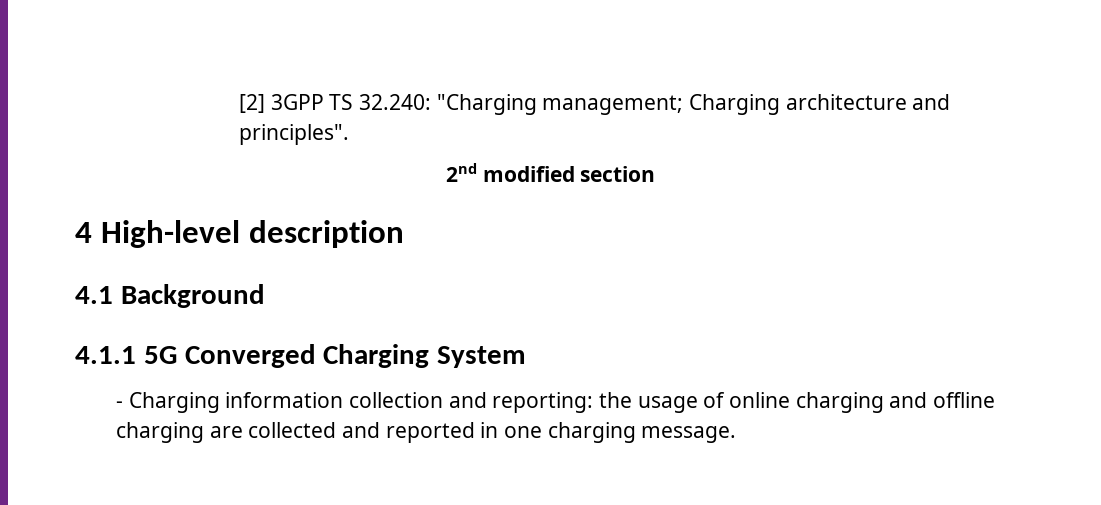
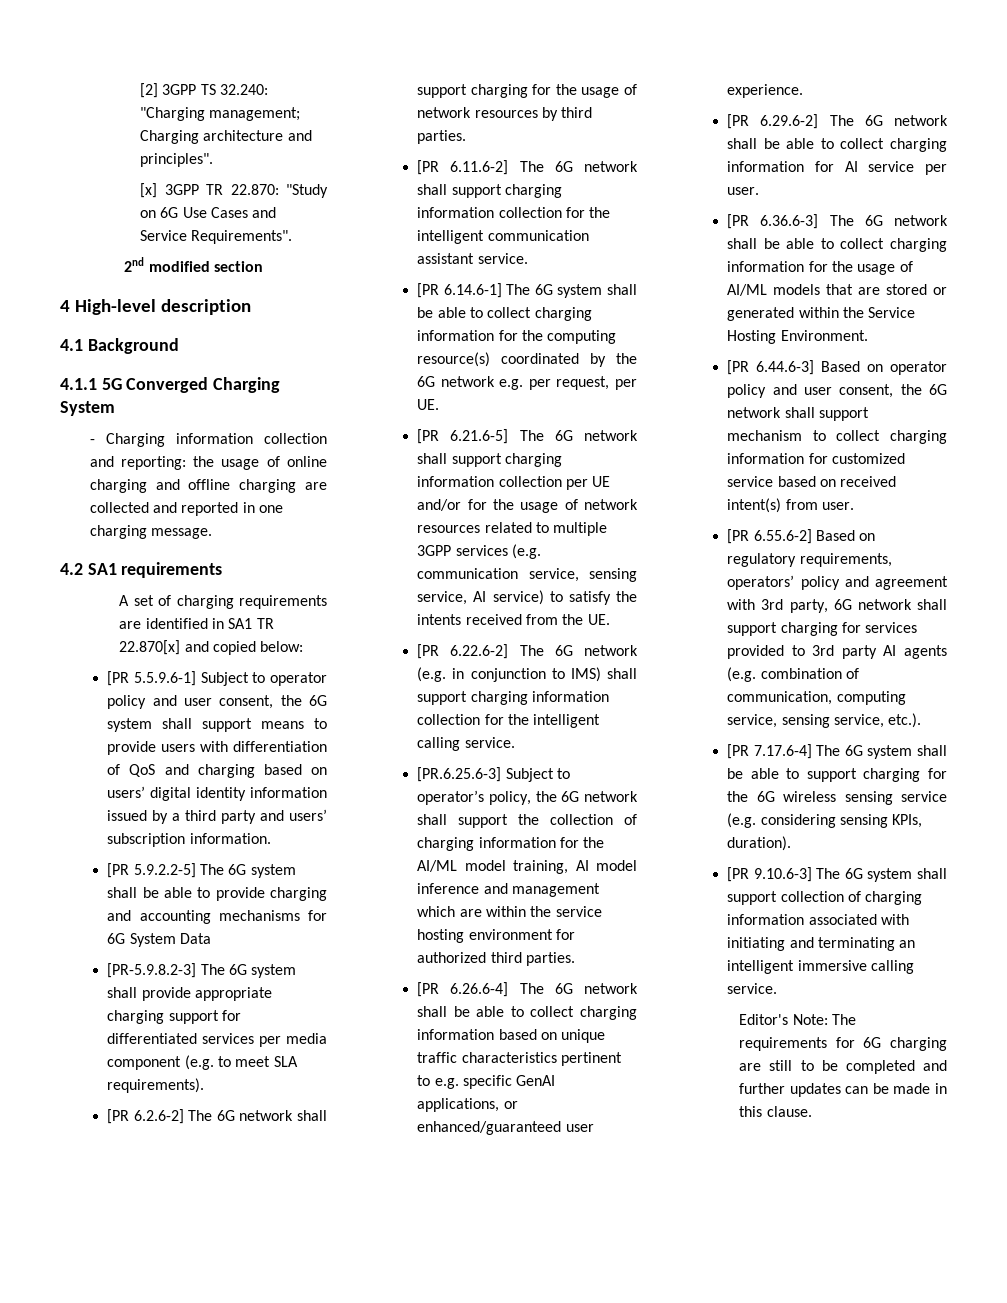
(349, 134) none -> [140,183,328,198] [140,207,277,218] [140,230,293,244] // [x] 3GPP TR 22.870: "Study on 6G Use Cases and Service Requirements".
(737, 434) none -> [60,562,223,578] [119,595,327,609] [119,618,274,629] [119,640,304,655] [107,671,327,686] [107,695,327,709] [107,718,327,732] [107,741,328,755] [107,764,327,778] [107,786,328,801] [107,809,327,824] [107,833,271,847] [107,863,296,878] [107,887,327,901] [107,910,327,924] [107,933,211,947] [107,963,297,978] [107,987,272,1001] [107,1010,241,1024] [107,1033,327,1047] [107,1055,298,1070] [107,1078,205,1093] [107,1109,327,1124] [417,84,637,98] [417,107,593,121] [417,130,467,144] [417,160,638,175] [417,184,562,198] [417,207,611,218] [417,230,589,244] [417,253,528,264] [417,283,637,298] [417,307,592,321] [417,330,617,344] [417,352,637,367] [417,376,637,390] [417,399,440,410] [417,429,638,444] [417,453,562,467] [417,476,611,490] [417,499,638,513] [417,522,608,536] [417,544,541,559] [417,568,637,582] [417,590,637,605] [417,614,610,625] [417,644,638,659] [417,667,637,682] [417,691,609,705] [417,714,601,728] [417,737,515,751] [417,767,570,782] [417,790,638,805] [417,814,637,828] [417,837,605,851] [417,860,637,874] [417,883,600,897] [417,906,602,917] [417,929,575,943] [417,952,575,966] [417,982,638,997] [417,1006,637,1020] [417,1029,606,1043] [417,1052,622,1066] [417,1075,556,1089] [417,1098,518,1112] [417,1121,594,1135] [727,84,804,98] [727,114,948,129] [727,138,947,152] [727,161,947,175] [727,187,760,195] [727,214,948,229] [727,238,947,252] [727,261,913,275] [727,284,947,296] [727,307,916,321] [727,330,868,344] [727,360,947,375] [727,384,947,398] [727,407,869,421] [727,430,947,444] [727,453,905,464] [727,476,897,487] [727,498,854,513] [727,529,876,544] [727,553,892,567] [727,575,948,590] [727,599,947,613] [727,622,918,636] [727,645,947,659] [727,667,859,682] [727,691,906,705] [727,713,922,728] [727,744,947,759] [727,768,947,782] [727,791,947,805] [727,813,923,828] [727,836,792,851] [727,867,947,882] [727,891,923,905] [727,914,909,925] [727,937,916,951] [727,960,914,974] [727,983,778,994] [739,1014,856,1025] [739,1037,947,1051] [739,1060,947,1074] [739,1083,947,1097] [739,1106,812,1117] // 4.2 SA1 requirements // A set of charging requirements are identified in SA1 TR 22.870[x] and copied below: // [PR 5.5.9.6-1] Subject to operator policy and user consent, the 6G system shall support means to provide users with differentiation of QoS and charging based on users’ digital identity information issued by a third party and users’ subscription information. // [PR 5.9.2.2-5] The 6G system shall be able to provide charging and accounting mechanisms for 6G System Data // [PR-5.9.8.2-3] The 6G system shall provide appropriate charging support for differentiated services per media component (e.g. to meet SLA requirements). // [PR 6.2.6-2] The 6G network shall support charging for the usage of network resources by third parties. // [PR 6.11.6-2] The 6G network shall support charging information collection for the intelligent communication assistant service. // [PR 6.14.6-1] The 6G system shall be able to collect charging information for the computing resource(s) coordinated by the 6G network e.g. per request, per UE. // [PR 6.21.6-5] The 6G network shall support charging information collection per UE and/or for the usage of network resources related to multiple 3GPP services (e.g. communication service, sensing service, AI service) to satisfy the intents received from the UE. // [PR 6.22.6-2] The 6G network (e.g. in conjunction to IMS) shall support charging information collection for the intelligent calling service. // [PR.6.25.6-3] Subject to operator’s policy, the 6G network shall support the collection of charging information for the AI/ML model training, AI model inference and management which are within the service hosting environment for authorized third parties. // [PR 6.26.6-4] The 6G network shall be able to collect charging information based on unique traffic characteristics pertinent to e.g. specific GenAI applications, or enhanced/guaranteed user experience. // [PR 6.29.6-2] The 6G network shall be able to collect charging information for AI service per user. // [PR 6.36.6-3] The 6G network shall be able to collect charging information for the usage of AI/ML models that are stored or generated within the Service Hosting Environment. // [PR 6.44.6-3] Based on operator policy and user consent, the 6G network shall support mechanism to collect charging information for customized service based on received intent(s) from user. // [PR 6.55.6-2] Based on regulatory requirements, operators’ policy and agreement with 3rd party, 6G network shall support charging for services provided to 3rd party AI agents (e.g. combination of communication, computing service, sensing service, etc.). // [PR 7.17.6-4] The 6G system shall be able to support charging for the 6G wireless sensing service (e.g. considering sensing KPIs, duration). // [PR 9.10.6-3] The 6G system shall support collection of charging information associated with initiating and terminating an intelligent immersive calling service. // Editor's Note: The requirements for 6G charging are still to be completed and further updates can be made in this clause.

